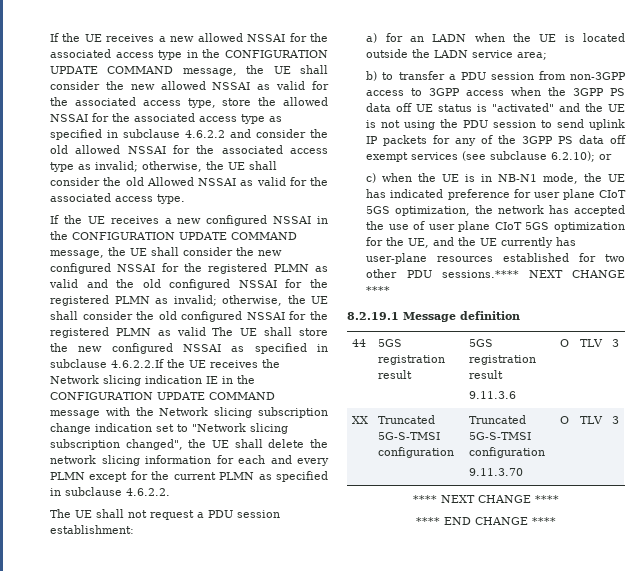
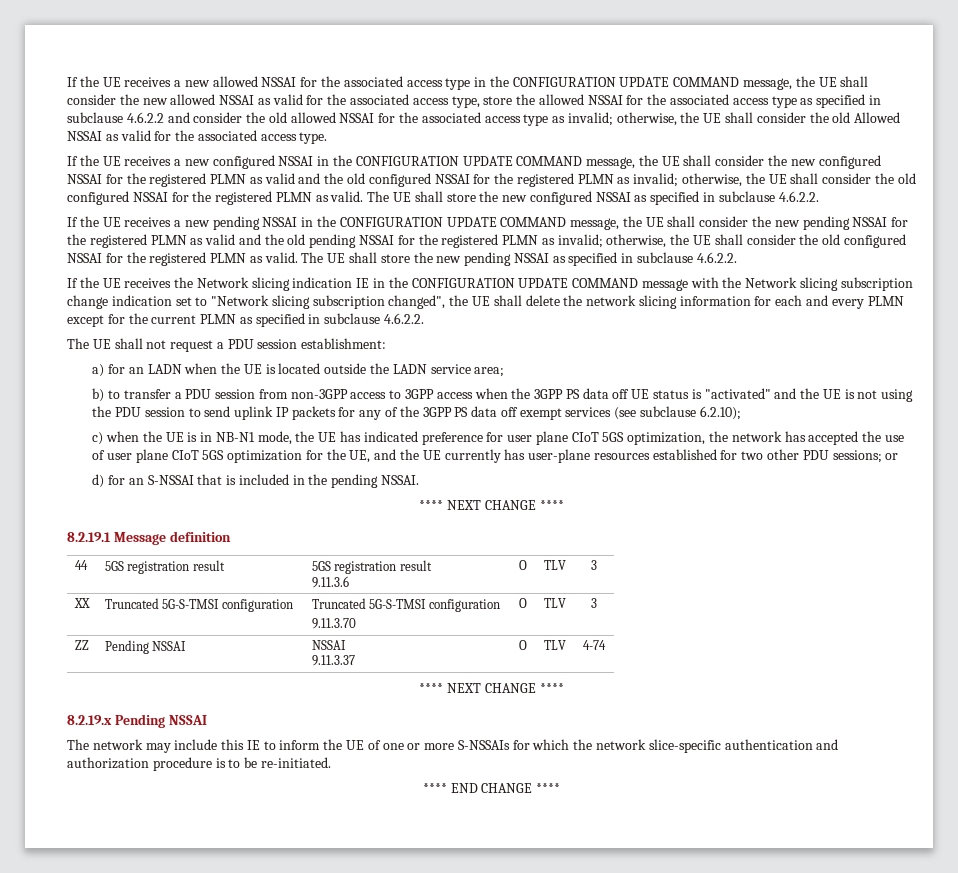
[176,327,206,336] valid -> [330,191,364,202] valid.
[111,359,164,368] 4.6.2.2.If -> [778,191,819,202] [67,216,909,230] [67,234,906,248] [67,252,737,266] [67,278,78,288] 4.6.2.2. // If the UE receives a new pending NSSAI in the CONFIGURATION UPDATE COMMAND message, the UE shall consider the new pending NSSAI for the registered PLMN as valid and the old pending NSSAI for the registered PLMN as invalid; otherwise, the UE shall consider the old configured NSSAI for the registered PLMN as valid. The UE shall store the new pending NSSAI as specified in subclause 4.6.2.2. // If
[599,154,613,160] or -> (741, 413) none
[441,270,519,278] sessions.**** -> [832,450,899,463] [92,474,419,488] [419,500,444,510] sessions; or // d) for an S-NSSAI that is included in the pending NSSAI. // ****
[413,495,559,503] // **** NEXT CHANGE **** -> [74,640,89,650] [104,640,187,654] [311,640,346,650] [311,655,355,666] [519,640,527,650] [544,640,566,650] [583,640,606,650] [419,683,564,693] [67,714,207,728] [67,739,839,753] [67,757,331,771] // ZZ | Pending NSSAI | NSSAI // 9.11.3.37 | O | TLV | 4-74 // **** NEXT CHANGE **** // 8.2.19.x Pending NSSAI // The network may include this IE to inform the UE of one or more S-NSSAIs for which the network slice-specific authentication and authorization procedure is to be re-initiated.

